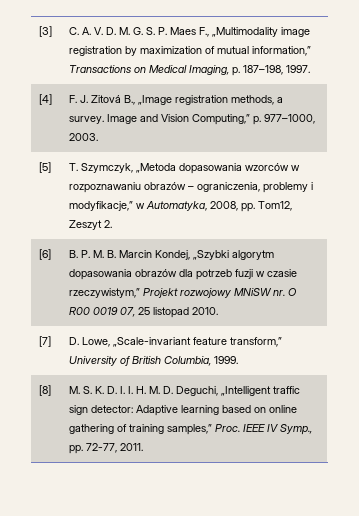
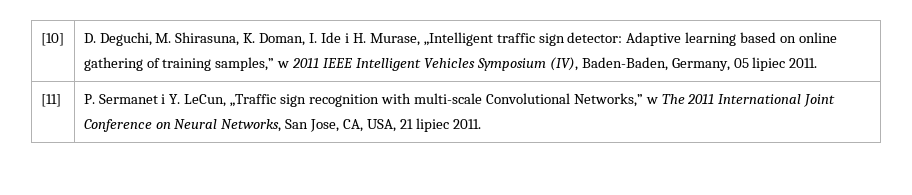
[39,26,53,37] [69,27,311,37] [69,46,312,56] [69,65,311,76] [39,94,53,105] [69,95,284,105] [69,114,316,125] [69,133,99,141] [39,162,52,173] [69,163,301,174] [69,182,314,193] [69,201,293,212] [69,220,113,230] [39,249,52,260] [69,250,275,260] [69,269,298,280] [69,288,297,298] [69,307,219,318] [39,336,52,347] [69,337,283,347] [69,356,239,366] [39,385,52,396] [69,386,219,396] [3] | C. A. V. D. M. G. S. P. Maes F., „Multimodality image registration by maximization of mutual information,” Transactions on Medical Imaging, p. 187–198, 1997. // [4] | F. J. Zitová B., „Image registration methods, a survey. Image and Vision Computing,” p. 977–1000, 2003. // [5] | T. Szymczyk, „Metoda dopasowania wzorców w rozpoznawaniu obrazów – ograniczenia, problemy i modyfikacje,” w Automatyka, 2008, pp. Tom12, Zeszyt 2. // [6] | B. P. M. B. Marcin Kondej, „Szybki algorytm dopasowania obrazów dla potrzeb fuzji w czasie rzeczywistym,” Projekt rozwojowy MNiSW nr. O R00 0019 07, 25 listopad 2010. // [7] | D. Lowe, „Scale-invariant feature transform,” University of British Columbia, 1999. // [8] | M. S. K. D. I. I. H. M. D. Deguchi, -> [40,33,64,46] [83,32,420,46] [10] | D. Deguchi, M. Shirasuna, K. Doman, I. Ide i H. Murase,
[215,424,313,435] [69,443,118,454] Proc. IEEE IV Symp., pp. 72-77, -> [277,57,818,71] [40,94,61,107] [83,93,836,107] [83,118,449,132] w 2011 IEEE Intelligent Vehicles Symposium (IV), Baden-Baden, Germany, 05 lipiec 2011. // [11] | P. Sermanet i Y. LeCun, „Traffic sign recognition with multi-scale Convolutional Networks,” w The 2011 International Joint Conference on Neural Networks, San Jose, CA, USA, 21 lipiec

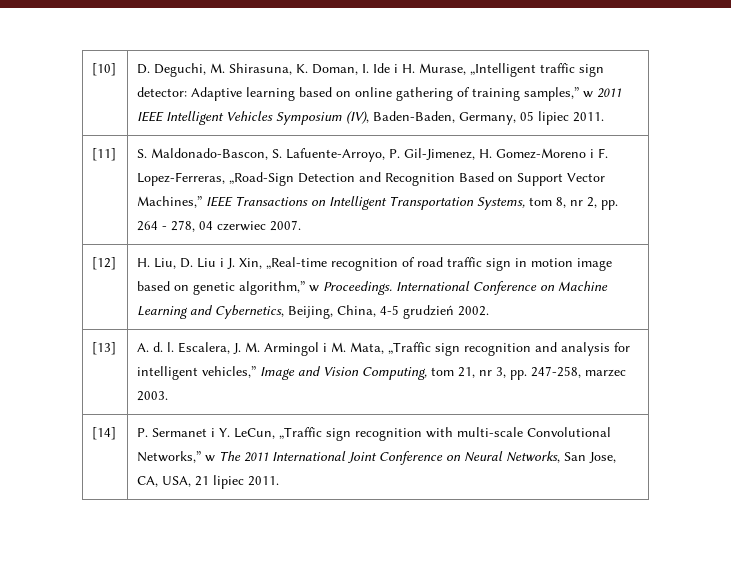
(61, 100) none -> [137,148,609,162] [137,172,606,186] [137,196,619,210] [137,220,302,232] [92,257,117,270] [137,257,613,271] [137,281,609,295] [137,305,490,319] [92,342,117,355] [137,342,631,356] [137,366,627,380] [137,391,169,401] [92,427,117,440] | S. Maldonado-Bascon, S. Lafuente-Arroyo, P. Gil-Jimenez, H. Gomez-Moreno i F. Lopez-Ferreras, „Road-Sign Detection and Recognition Based on Support Vector Machines,” IEEE Transactions on Intelligent Transportation Systems, tom 8, nr 2, pp. 264 - 278, 04 czerwiec 2007. // [12] | H. Liu, D. Liu i J. Xin, „Real-time recognition of road traffic sign in motion image based on genetic algorithm,” w Proceedings. International Conference on Machine Learning and Cybernetics, Beijing, China, 4-5 grudzień 2002. // [13] | A. d. l. Escalera, J. M. Armingol i M. Mata, „Traffic sign recognition and analysis for intelligent vehicles,” Image and Vision Computing, tom 21, nr 3, pp. 247-258, marzec 2003. // [14]

